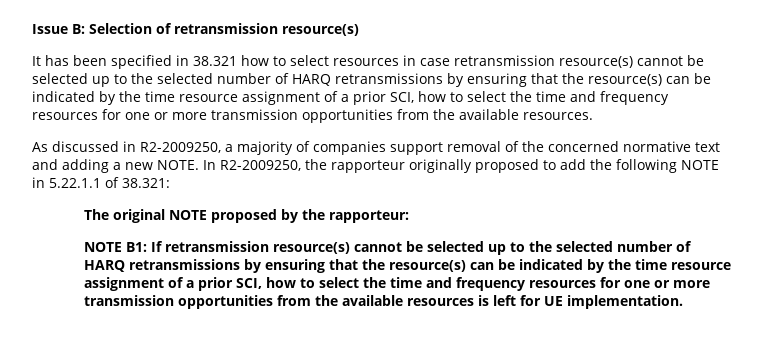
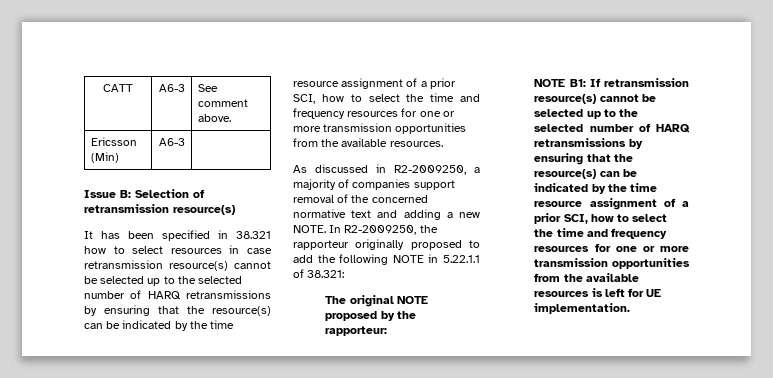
(32, 29) none -> [103,84,133,92] [158,84,185,92] [197,84,218,92] [197,99,248,107] [197,114,231,122] [90,137,137,146] [90,152,119,163] [158,138,185,146] CATT | A6-3 | See comment above. // Ericsson (Min) | A6-3 | //

